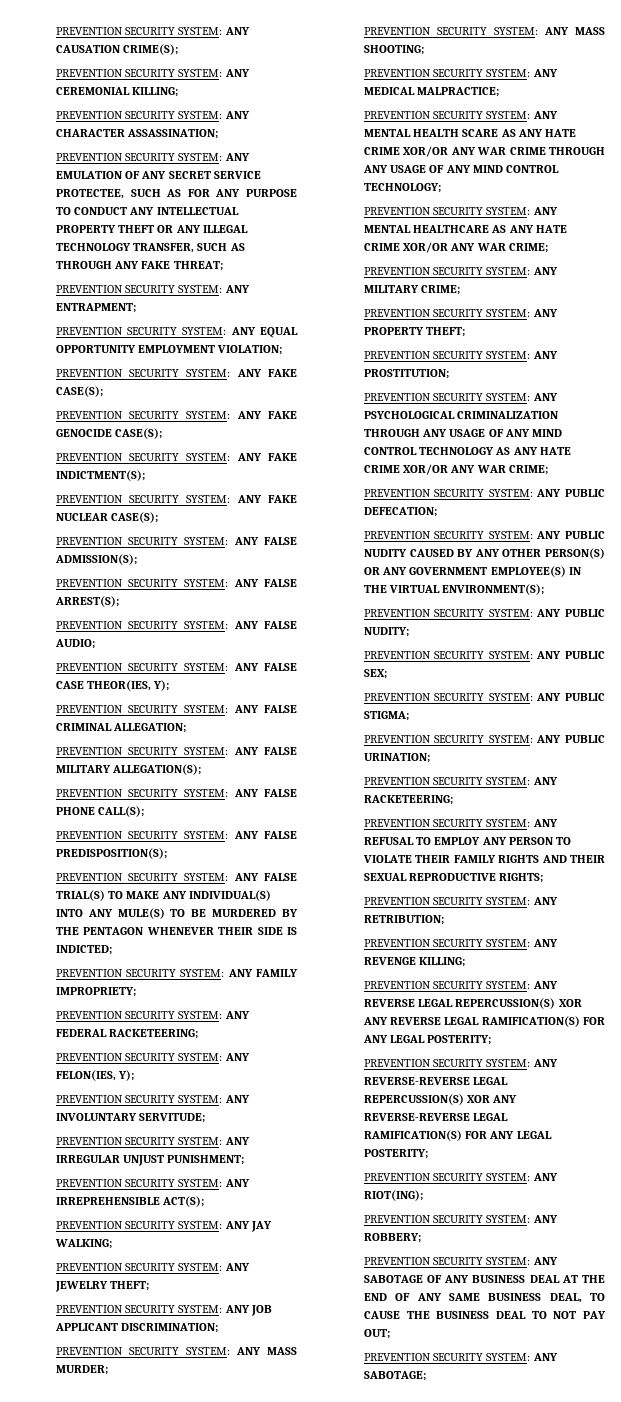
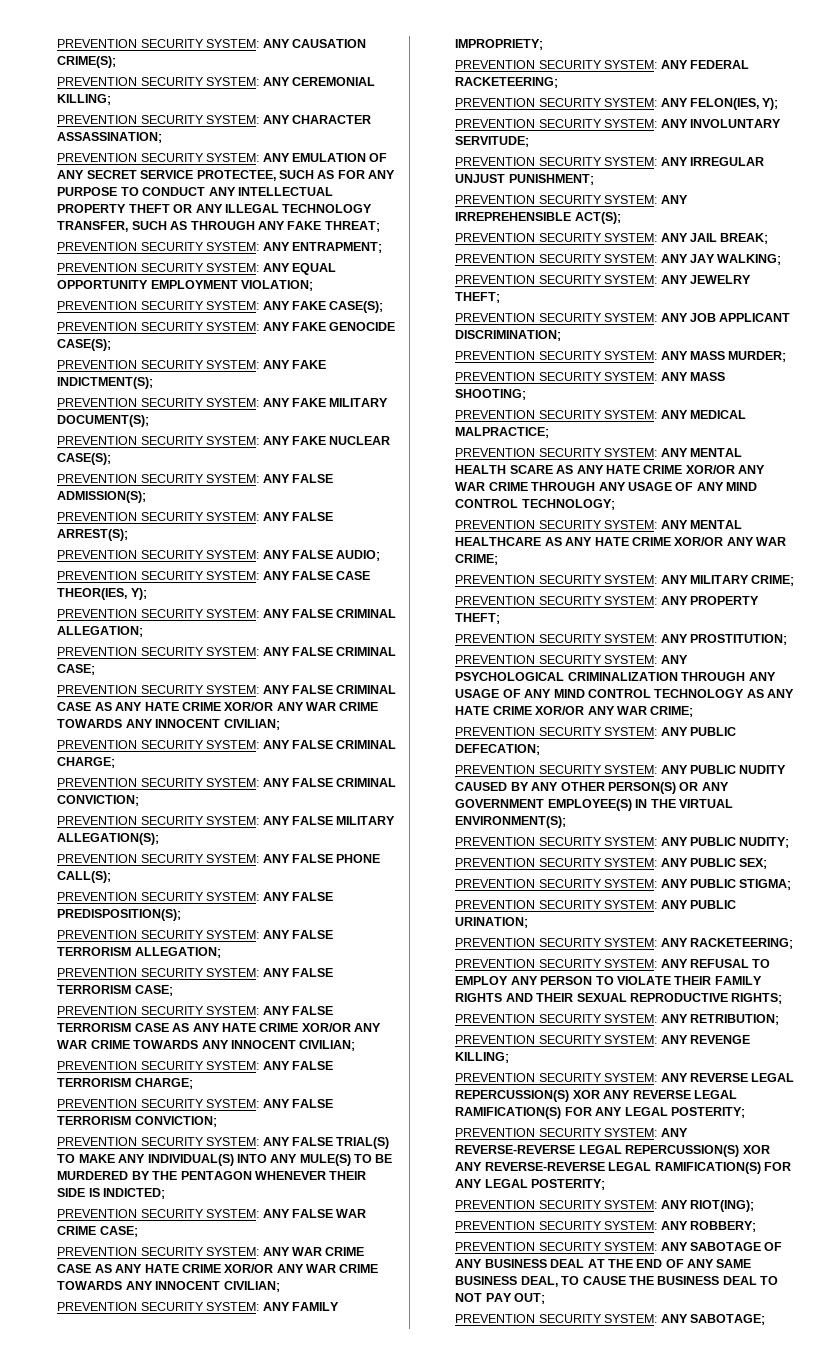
(145, 475) none -> [57,398,389,407] [57,415,150,427] // PREVENTION SECURITY SYSTEM: ANY FAKE MILITARY DOCUMENT(S);
(187, 728) none -> [57,647,397,656] [57,664,96,675] [57,685,397,694] [57,702,379,711] [57,719,280,730] [57,740,397,749] [57,757,116,768] [57,778,397,787] [57,795,140,806] // PREVENTION SECURITY SYSTEM: ANY FALSE CRIMINAL CASE; // PREVENTION SECURITY SYSTEM: ANY FALSE CRIMINAL CASE AS ANY HATE CRIME XOR/OR ANY WAR CRIME TOWARDS ANY INNOCENT CIVILIAN; // PREVENTION SECURITY SYSTEM: ANY FALSE CRIMINAL CHARGE; // PREVENTION SECURITY SYSTEM: ANY FALSE CRIMINAL CONVICTION;
(167, 853) none -> [57,930,333,939] [57,947,221,958] [57,968,333,977] [57,985,173,996] [57,1006,333,1015] [57,1023,382,1032] [57,1040,356,1051] [57,1061,333,1070] [57,1078,193,1089] [57,1099,333,1108] [57,1116,217,1127] // PREVENTION SECURITY SYSTEM: ANY FALSE TERRORISM ALLEGATION; // PREVENTION SECURITY SYSTEM: ANY FALSE TERRORISM CASE; // PREVENTION SECURITY SYSTEM: ANY FALSE TERRORISM CASE AS ANY HATE CRIME XOR/OR ANY WAR CRIME TOWARDS ANY INNOCENT CIVILIAN; // PREVENTION SECURITY SYSTEM: ANY FALSE TERRORISM CHARGE; // PREVENTION SECURITY SYSTEM: ANY FALSE TERRORISM CONVICTION;
(112, 950) none -> [57,1209,367,1218] [57,1226,138,1237] [57,1247,365,1256] [57,1264,379,1273] [57,1281,280,1292] // PREVENTION SECURITY SYSTEM: ANY FALSE WAR CRIME CASE; // PREVENTION SECURITY SYSTEM: ANY WAR CRIME CASE AS ANY HATE CRIME XOR/OR ANY WAR CRIME TOWARDS ANY INNOCENT CIVILIAN;
(205, 1201) none -> [455,233,769,244] // PREVENTION SECURITY SYSTEM: ANY JAIL BREAK;

